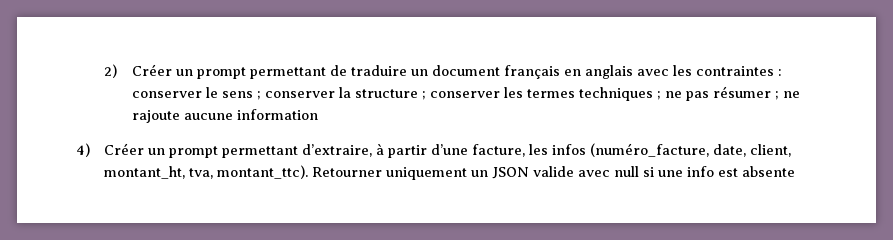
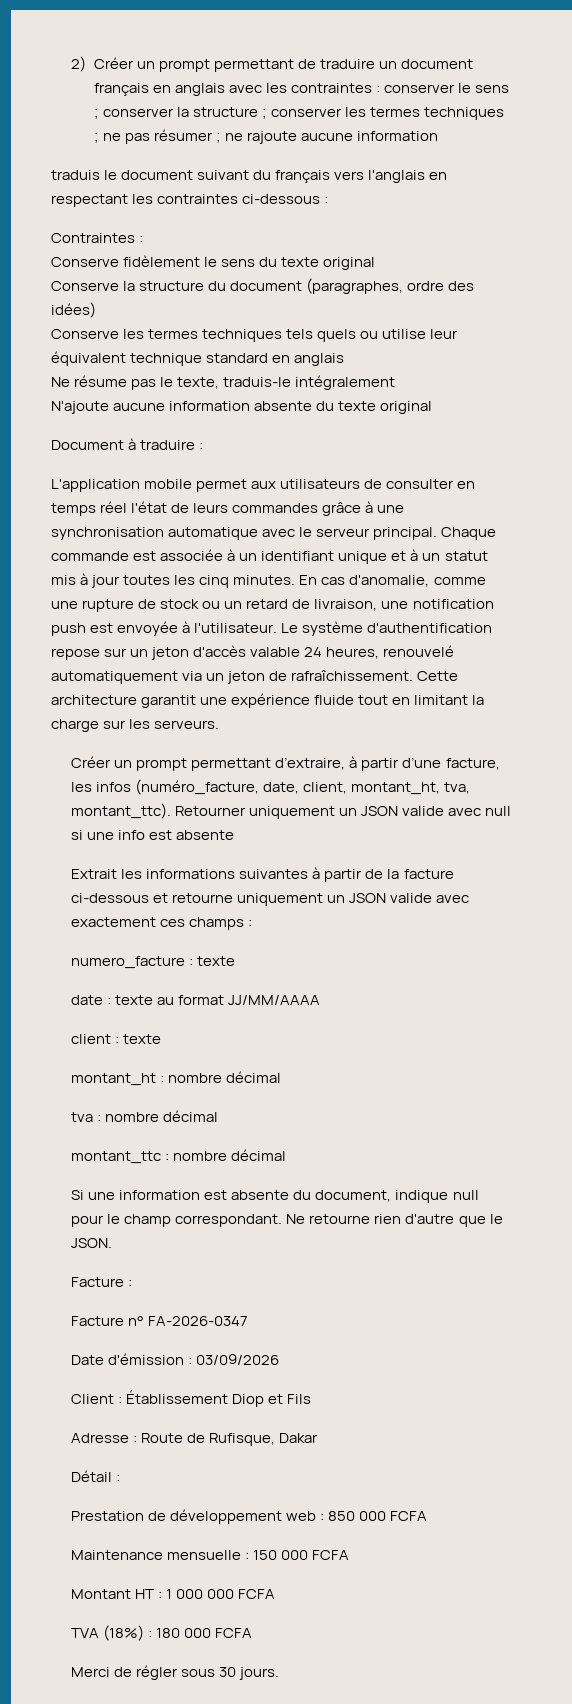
[76,143,90,157] 4) -> [51,170,448,183] [51,194,329,207] [51,233,144,243] [51,255,376,270] [51,278,475,294] [51,302,96,318] [51,329,459,342] [51,351,345,366] [51,375,396,390] [51,401,433,414] [51,438,204,450] [51,479,476,492] [51,501,405,516] [51,527,497,540] [51,549,488,564] [51,573,486,588] [51,599,494,612] [51,621,493,636] [51,645,455,660] [51,670,459,684] [51,693,485,708] [51,719,220,732] traduis le document suivant du français vers l'anglais en respectant les contraintes ci-dessous : // Contraintes : // Conserve fidèlement le sens du texte original // Conserve la structure du document (paragraphes, ordre des idées) // Conserve les termes techniques tels quels ou utilise leur équivalent technique standard en anglais // Ne résume pas le texte, traduis-le intégralement // N'ajoute aucune information absente du texte original // Document à traduire : // L'application mobile permet aux utilisateurs de consulter en temps réel l'état de leurs commandes grâce à une synchronisation automatique avec le serveur principal. Chaque commande est associée à un identifiant unique et à un statut mis à jour toutes les cinq minutes. En cas d'anomalie, comme une rupture de stock ou un retard de livraison, une notification push est envoyée à l'utilisateur. Le système d'authentification repose sur un jeton d'accès valable 24 heures, renouvelé automatiquement via un jeton de rafraîchissement. Cette architecture garantit une expérience fluide tout en limitant la charge sur les serveurs. //
(795, 171) none -> [71,867,454,882] [71,893,470,906] [71,917,253,930] [71,956,236,969] [71,995,321,1005] [71,1034,162,1044] [71,1071,282,1086] [71,1110,219,1122] [71,1149,287,1164] [71,1190,479,1203] [71,1214,503,1227] [71,1238,113,1248] [71,1277,133,1287] [71,1316,249,1326] [71,1353,280,1365] [71,1390,312,1407] [71,1433,319,1446] [71,1470,121,1482] [71,1509,428,1524] [71,1550,350,1560] [71,1589,276,1599] [71,1625,253,1641] [71,1665,280,1680] // Extrait les informations suivantes à partir de la facture ci-dessous et retourne uniquement un JSON valide avec exactement ces champs : // numero_facture : texte // date : texte au format JJ/MM/AAAA // client : texte // montant_ht : nombre décimal // tva : nombre décimal // montant_ttc : nombre décimal // Si une information est absente du document, indique null pour le champ correspondant. Ne retourne rien d'autre que le JSON. // Facture : // Facture n° FA-2026-0347 // Date d'émission : 03/09/2026 // Client : Établissement Diop et Fils // Adresse : Route de Rufisque, Dakar // Détail : // Prestation de développement web : 850 000 FCFA // Maintenance mensuelle : 150 000 FCFA // Montant HT : 1 000 000 FCFA // TVA (18%) : 180 000 FCFA // Merci de régler sous 30 jours.

